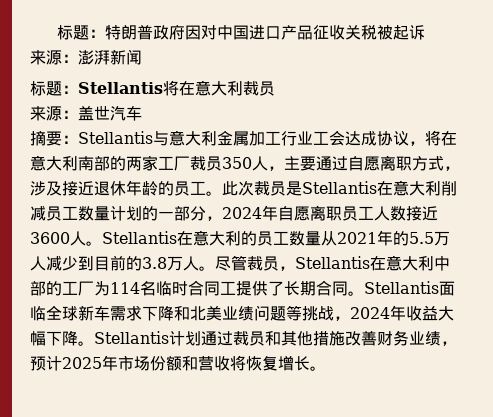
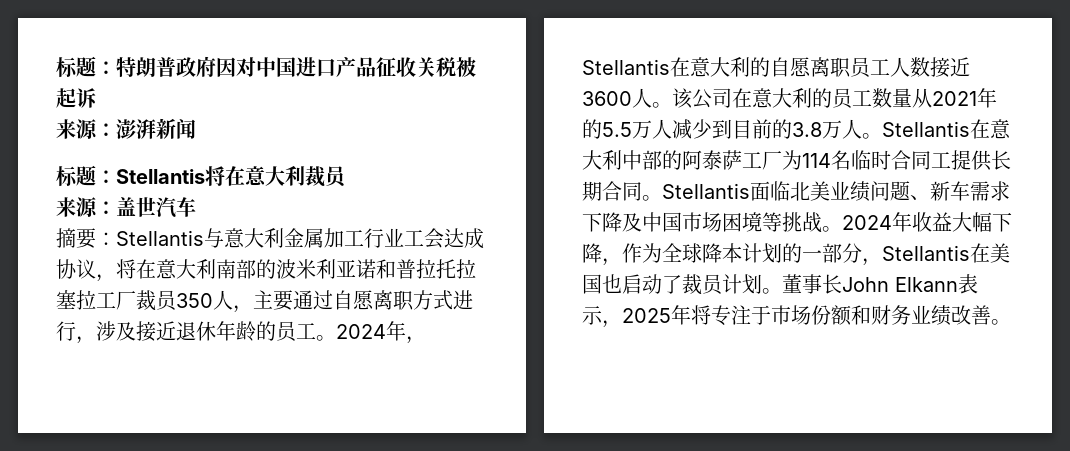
[126,155,158,171] 两家 -> [276,259,476,279] [56,290,96,310] 波米利亚诺和普拉托拉塞拉
(444, 163) none -> [453,290,473,310] [56,321,76,341] 进行
[222,180,457,196] [30,205,278,221] 此次裁员是Stellantis在意大利削减员工数量计划的一部分，2024年 -> [336,321,426,344] [582,57,770,77] 2024年，Stellantis在意大利的
[102,231,177,244] Stellantis -> [672,88,732,109] 该公司
[215,255,295,271] 尽管裁员， -> (882, 136) none
(62, 288) none -> [682,150,742,170] 阿泰萨
[268,281,284,296] 了 -> (992, 160) none
[46,305,350,321] 全球新车需求下降和北美业绩问题等挑战， -> [790,181,1010,202] [582,212,842,233] 北美业绩问题、新车需求下降及中国市场困境等挑战。
[78,330,457,346] [30,355,310,371] 。Stellantis计划通过裁员和其他措施改善财务业绩，预计2025年市场份额和营收将恢复增长 -> [602,243,1010,266] [582,274,978,295] [582,305,991,328] ，作为全球降本计划的一部分，Stellantis在美国也启动了裁员计划。董事长John Elkann表示，2025年将专注于市场份额和财务业绩改善

